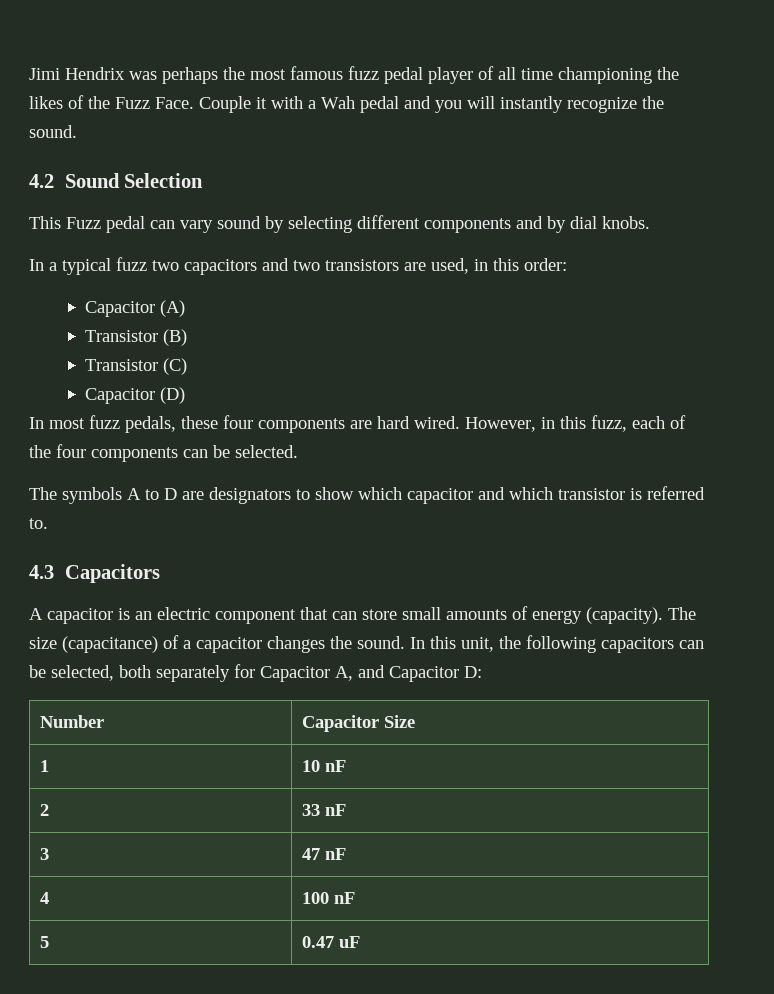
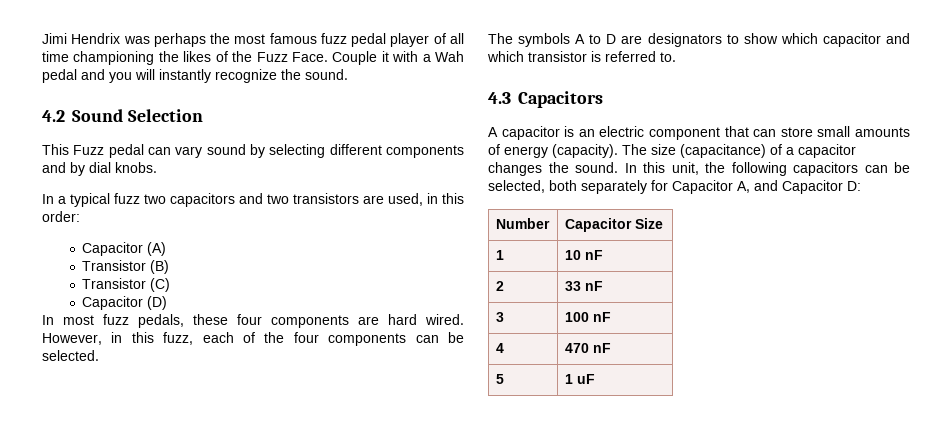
[301,848,320,860] 47 -> [564,312,589,322] 100
[301,892,329,904] 100 -> [564,343,589,353] 470
[301,936,334,948] 0.47 -> [564,374,573,384] 1

